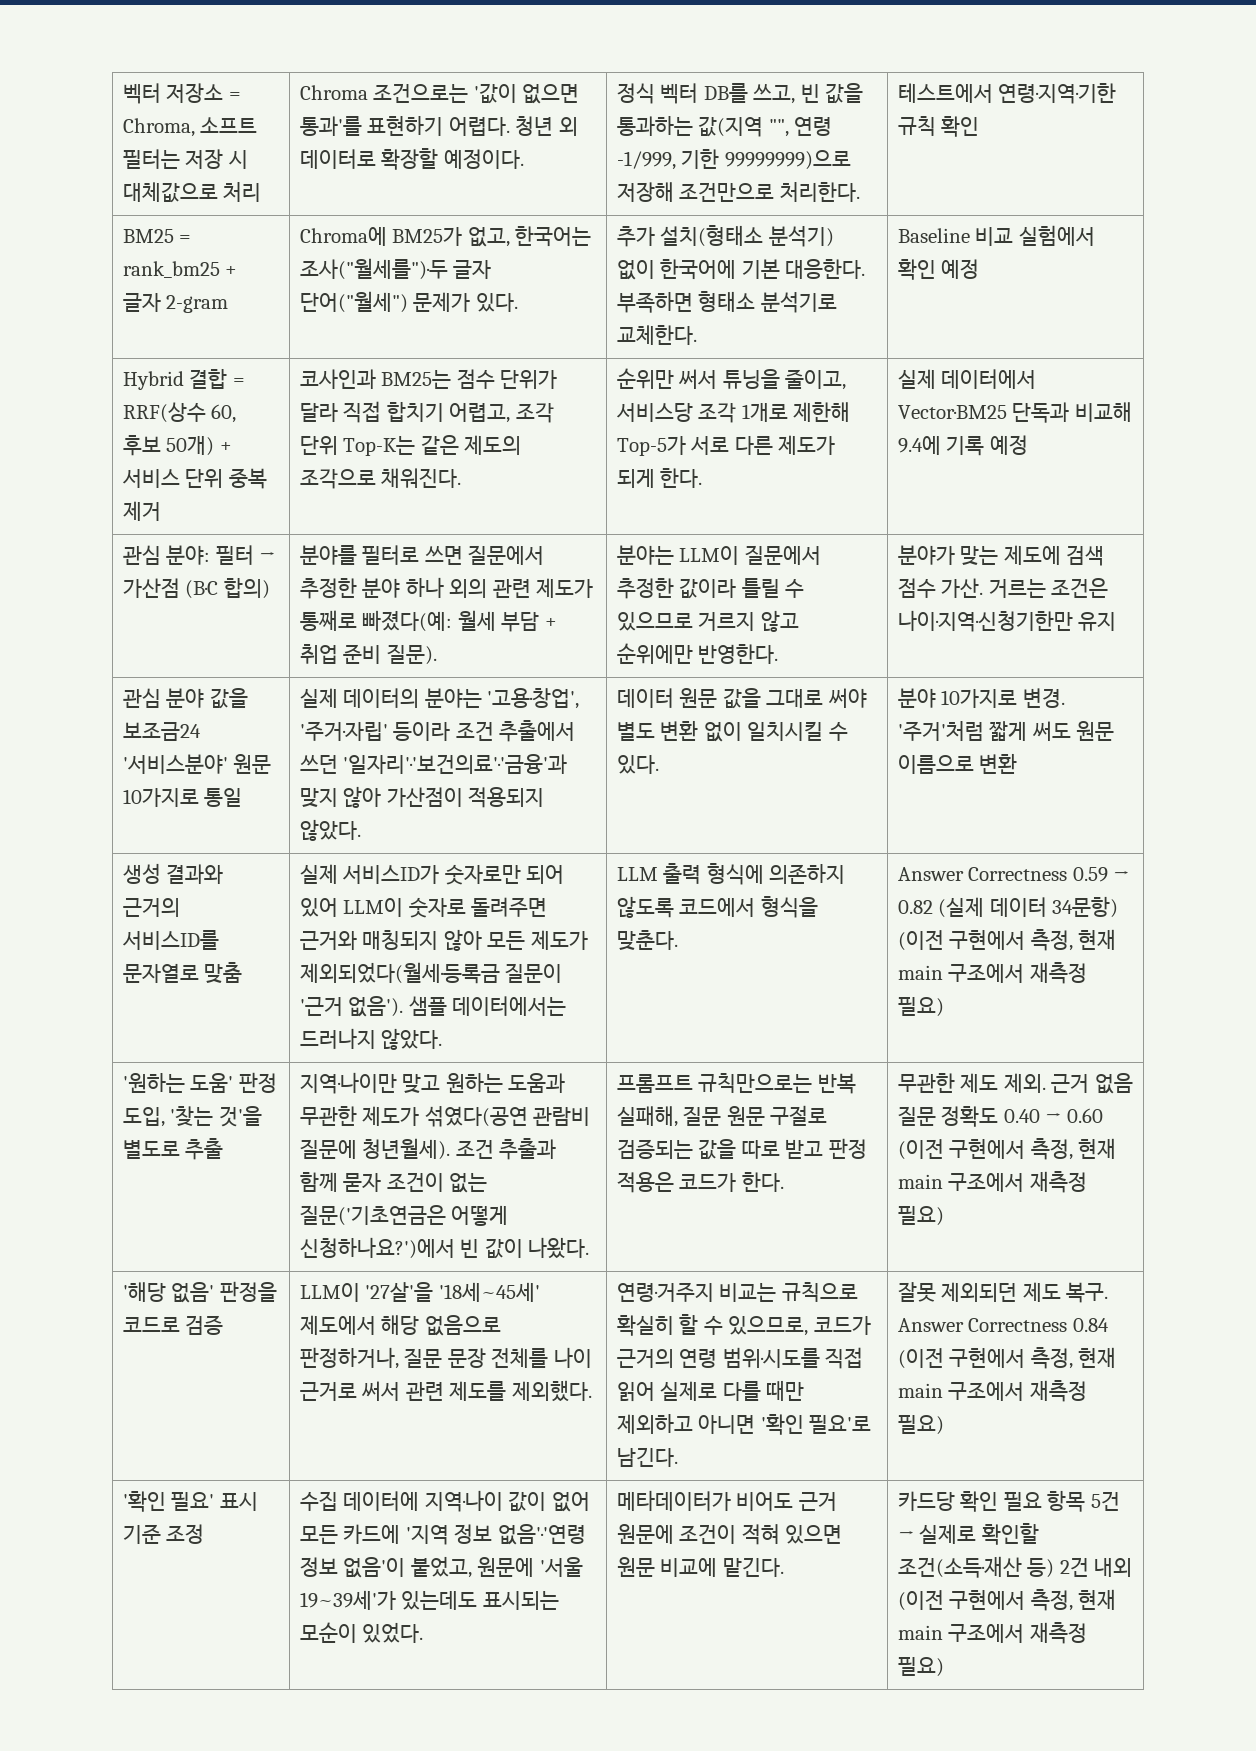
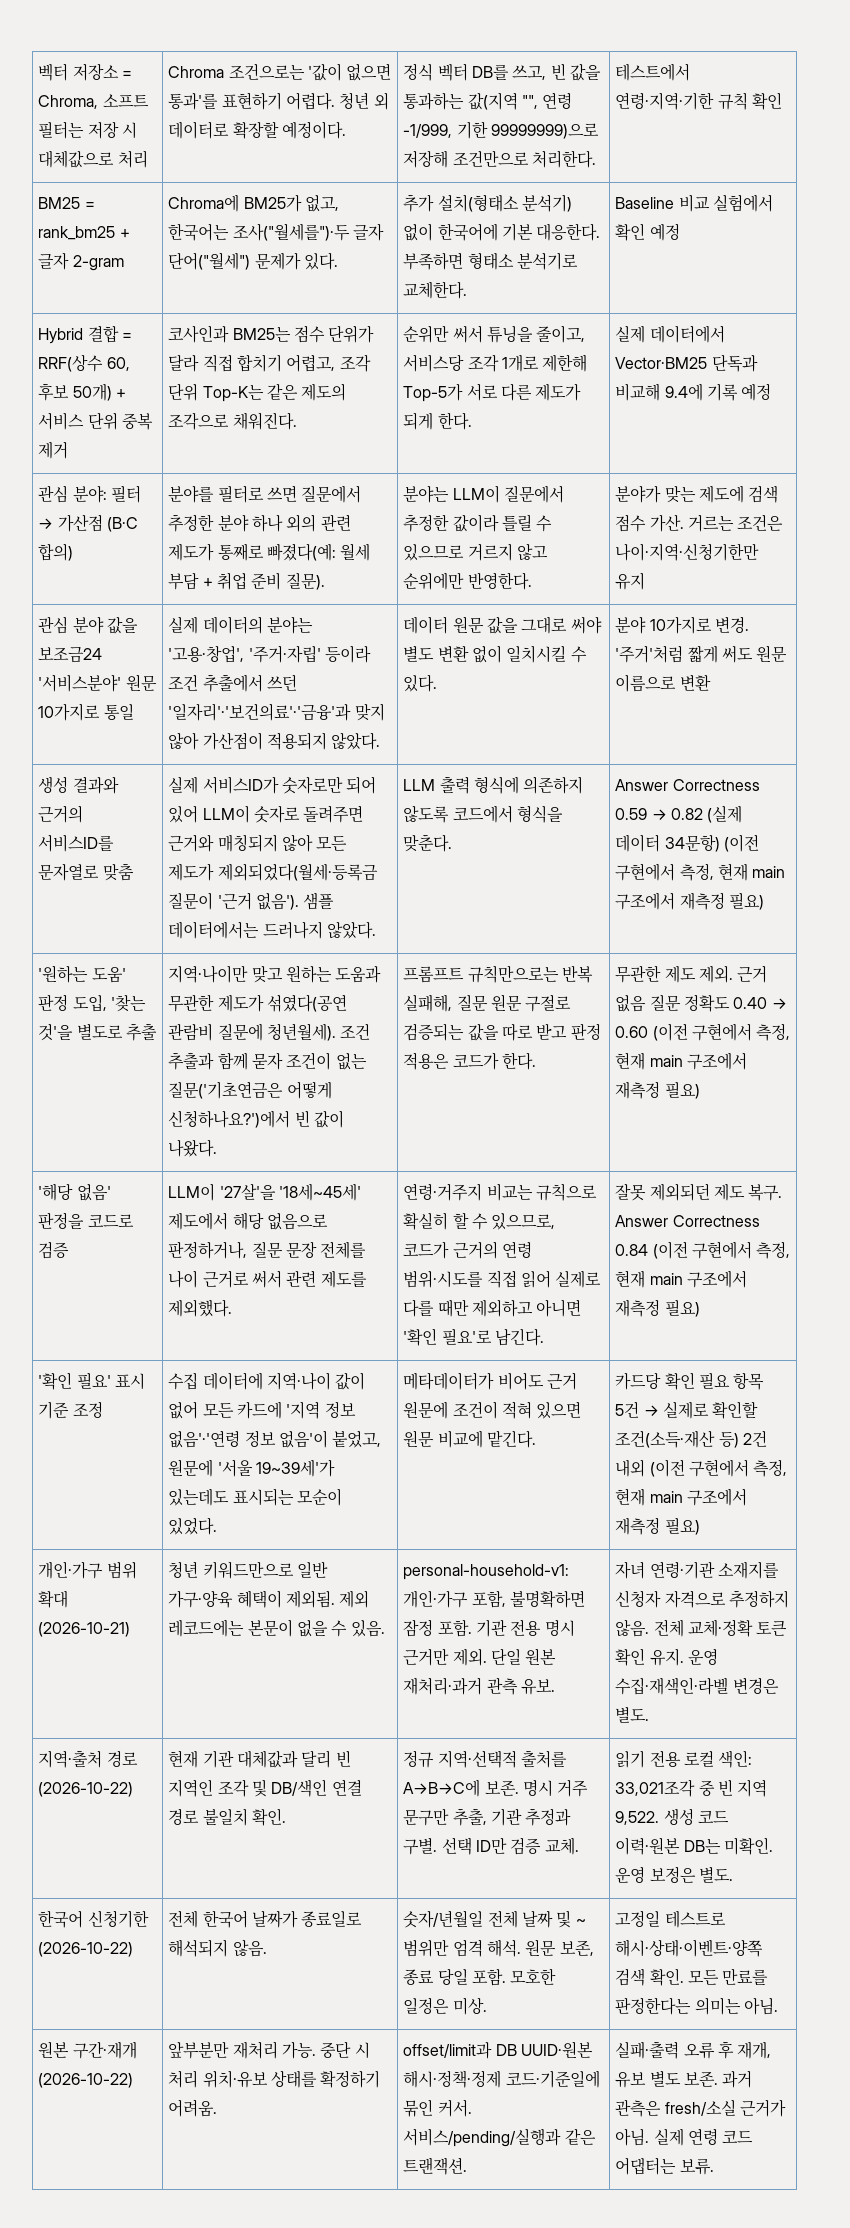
(944, 1667) none -> [38,1561,137,1579] [38,1590,69,1608] [38,1622,131,1637] [168,1561,329,1579] [168,1590,370,1608] [168,1619,385,1637] [403,1564,570,1580] [403,1590,586,1608] [403,1619,575,1637] [403,1648,557,1666] [403,1677,556,1695] [615,1561,780,1579] [615,1590,790,1608] [615,1619,788,1637] [615,1648,719,1666] [615,1677,779,1695] [615,1706,650,1723] [38,1750,138,1768] [38,1782,134,1797] [168,1750,351,1768] [168,1779,362,1797] [168,1808,287,1826] [403,1750,568,1768] [403,1779,589,1797] [403,1808,572,1826] [403,1837,579,1855] [615,1750,753,1768] [615,1779,768,1797] [615,1808,730,1825] [615,1837,774,1855] [615,1866,734,1883] [38,1910,149,1928] [38,1942,134,1957] [168,1910,363,1928] [168,1939,267,1957] [403,1910,586,1928] [403,1939,594,1957] [403,1968,557,1986] [403,1997,487,2015] [615,1910,726,1928] [615,1939,764,1957] [615,1968,769,1986] [615,1997,779,2015] [38,2041,137,2059] [38,2073,134,2088] [168,2041,370,2059] [168,2070,381,2088] [168,2099,218,2117] [403,2041,594,2059] [403,2070,600,2088] [403,2099,472,2117] [403,2128,596,2147] [403,2157,468,2175] [615,2041,772,2059] [615,2070,753,2088] [615,2099,787,2117] [615,2128,754,2146] [615,2157,714,2175] // 개인·가구 범위 확대 (2026-10-21) | 청년 키워드만으로 일반 가구·양육 혜택이 제외됨. 제외 레코드에는 본문이 없을 수 있음. | personal-household-v1: 개인·가구 포함, 불명확하면 잠정 포함. 기관 전용 명시 근거만 제외. 단일 원본 재처리·과거 관측 유보. | 자녀 연령·기관 소재지를 신청자 자격으로 추정하지 않음. 전체 교체·정확 토큰 확인 유지. 운영 수집·재색인·라벨 변경은 별도. // 지역·출처 경로 (2026-10-22) | 현재 기관 대체값과 달리 빈 지역인 조각 및 DB/색인 연결 경로 불일치 확인. | 정규 지역·선택적 출처를 A→B→C에 보존. 명시 거주 문구만 추출, 기관 추정과 구별. 선택 ID만 검증 교체. | 읽기 전용 로컬 색인: 33,021조각 중 빈 지역 9,522. 생성 코드 이력·원본 DB는 미확인. 운영 보정은 별도. // 한국어 신청기한 (2026-10-22) | 전체 한국어 날짜가 종료일로 해석되지 않음. | 숫자/년월일 전체 날짜 및 ~ 범위만 엄격 해석. 원문 보존, 종료 당일 포함. 모호한 일정은 미상. | 고정일 테스트로 해시·상태·이벤트·양쪽 검색 확인. 모든 만료를 판정한다는 의미는 아님. // 원본 구간·재개 (2026-10-22) | 앞부분만 재처리 가능. 중단 시 처리 위치·유보 상태를 확정하기 어려움. | offset/limit과 DB UUID·원본 해시·정책·정제 코드·기준일에 묶인 커서. 서비스/pending/실행과 같은 트랜잭션. | 실패·출력 오류 후 재개, 유보 별도 보존. 과거 관측은 fresh/소실 근거가 아님. 실제 연령 코드 어댑터는 보류.

